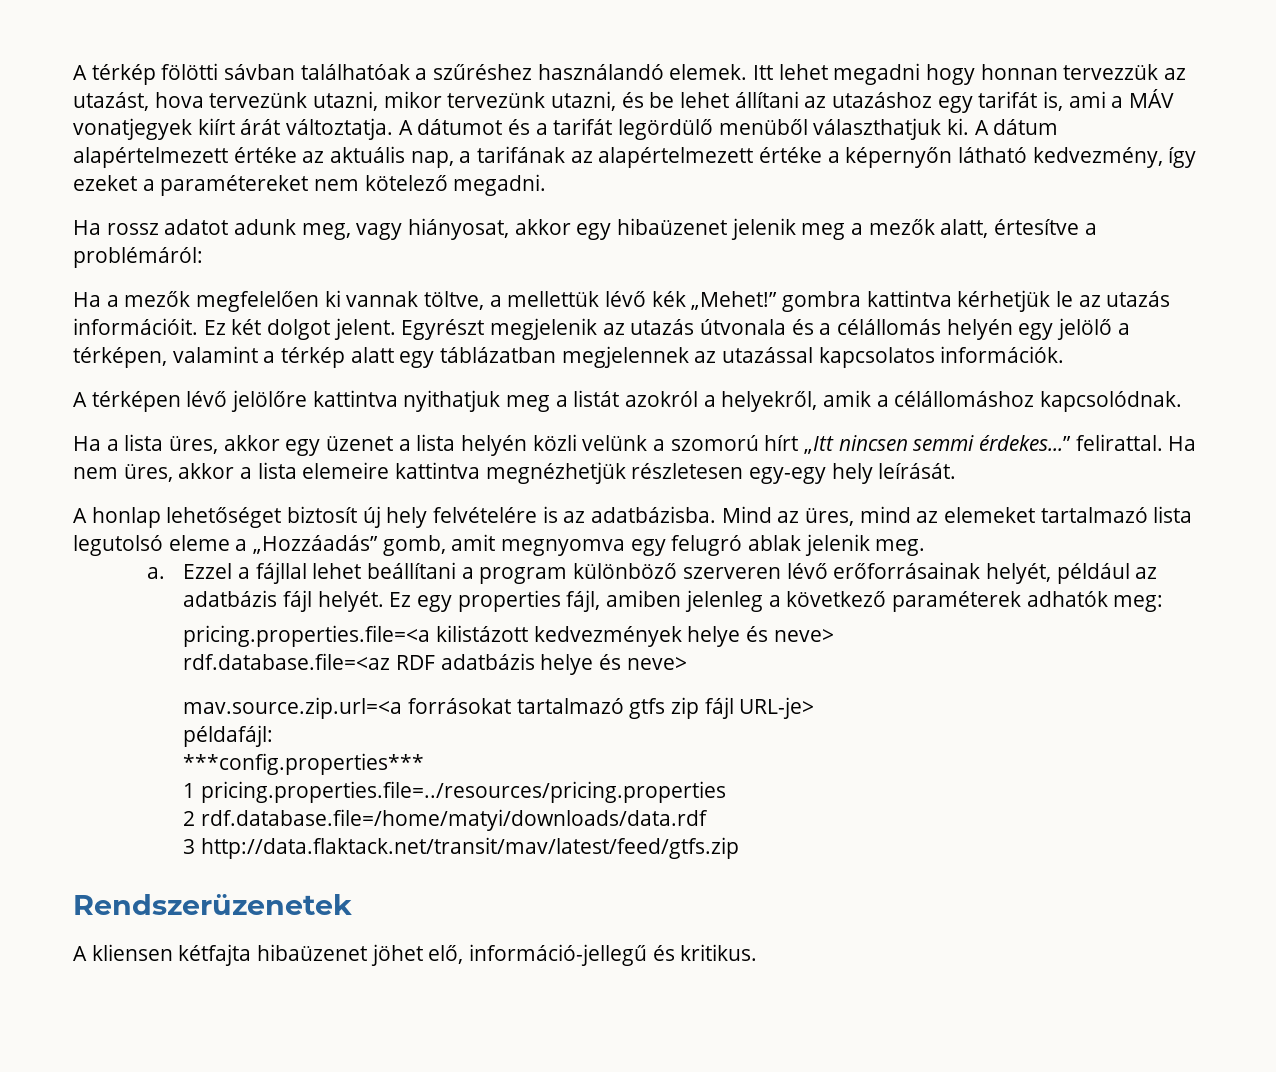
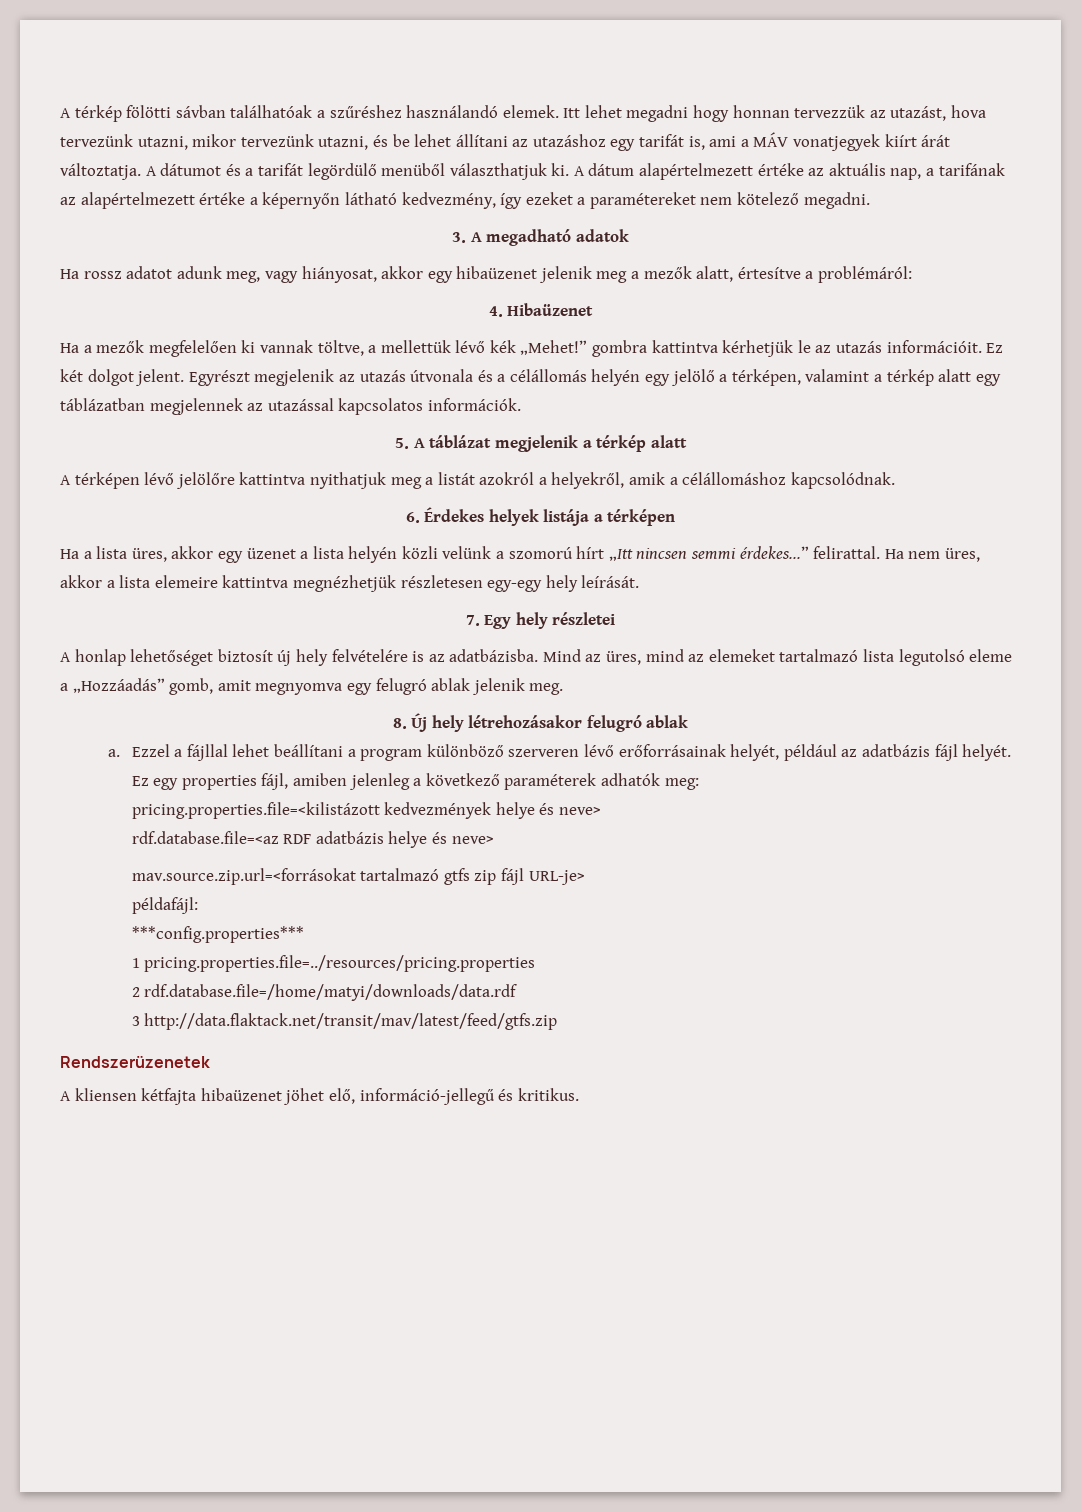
(547, 185) none -> [452,229,629,246] // 3. A megadható adatok
(203, 257) none -> [488,303,594,317] // 4. Hibaüzenet
(1065, 354) none -> [395,435,687,452] // 5. A táblázat megjelenik a térkép alatt
(1183, 401) none -> [405,507,676,526] // 6. Érdekes helyek listája a térképen
(957, 471) none -> [465,612,616,629] // 7. Egy hely részletei
(926, 547) none -> [392,713,689,732] // 8. Új hely létrehozásakor felugró ablak
[183,625,529,647] pricing.properties.file=<a kilistázott -> [131,802,380,819] pricing.properties.file=<kilistázott
[183,697,512,719] mav.source.zip.url=<a forrásokat -> [131,868,356,885] mav.source.zip.url=<forrásokat

